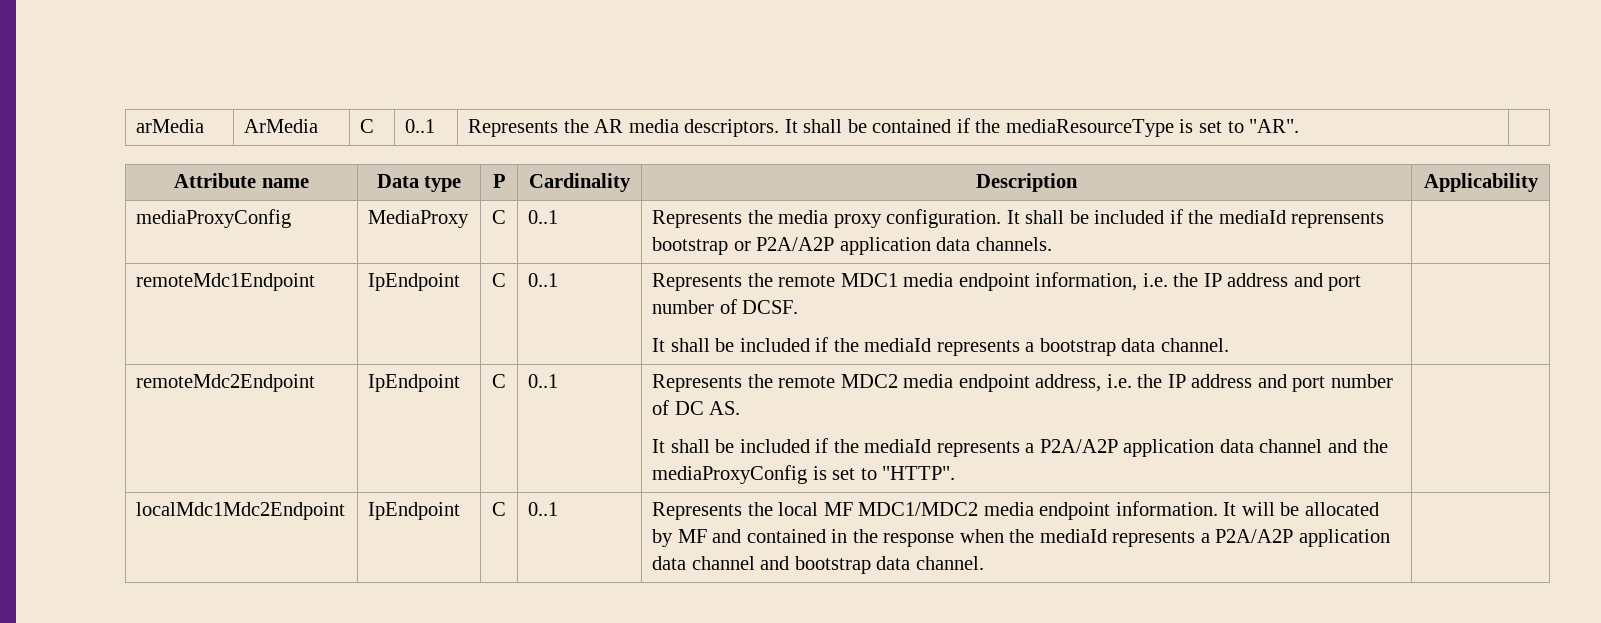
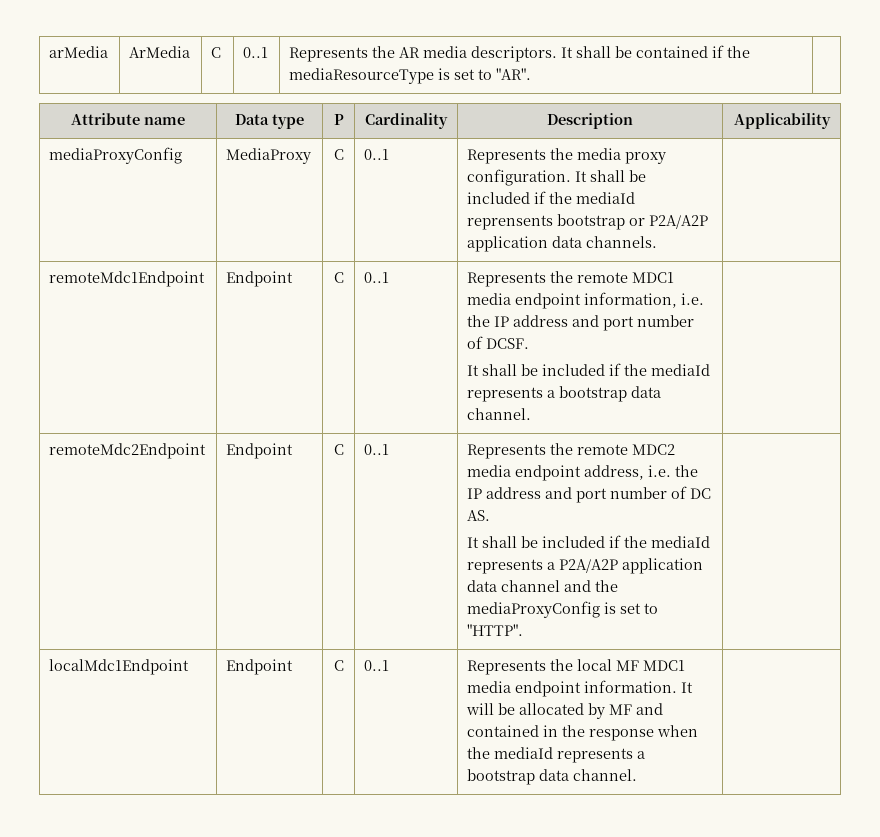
[368,273,461,291] IpEndpoint -> [226,271,294,287] Endpoint
[368,374,461,392] IpEndpoint -> [226,443,294,459] Endpoint
[136,502,346,520] [368,502,461,520] localMdc1Mdc2Endpoint | IpEndpoint -> [49,659,190,675] [226,659,294,675] localMdc1Endpoint | Endpoint
[858,502,979,516] MDC1/MDC2 -> [643,660,686,671] MDC1
[1215,529,1390,547] [652,556,790,570] P2A/A2P application data channel and -> (646, 755) none

